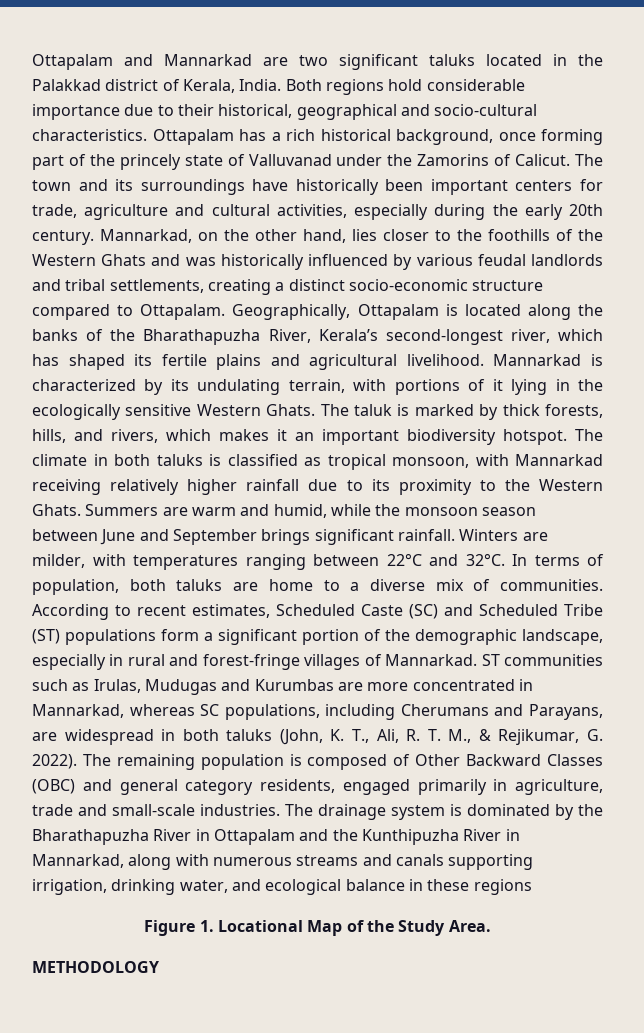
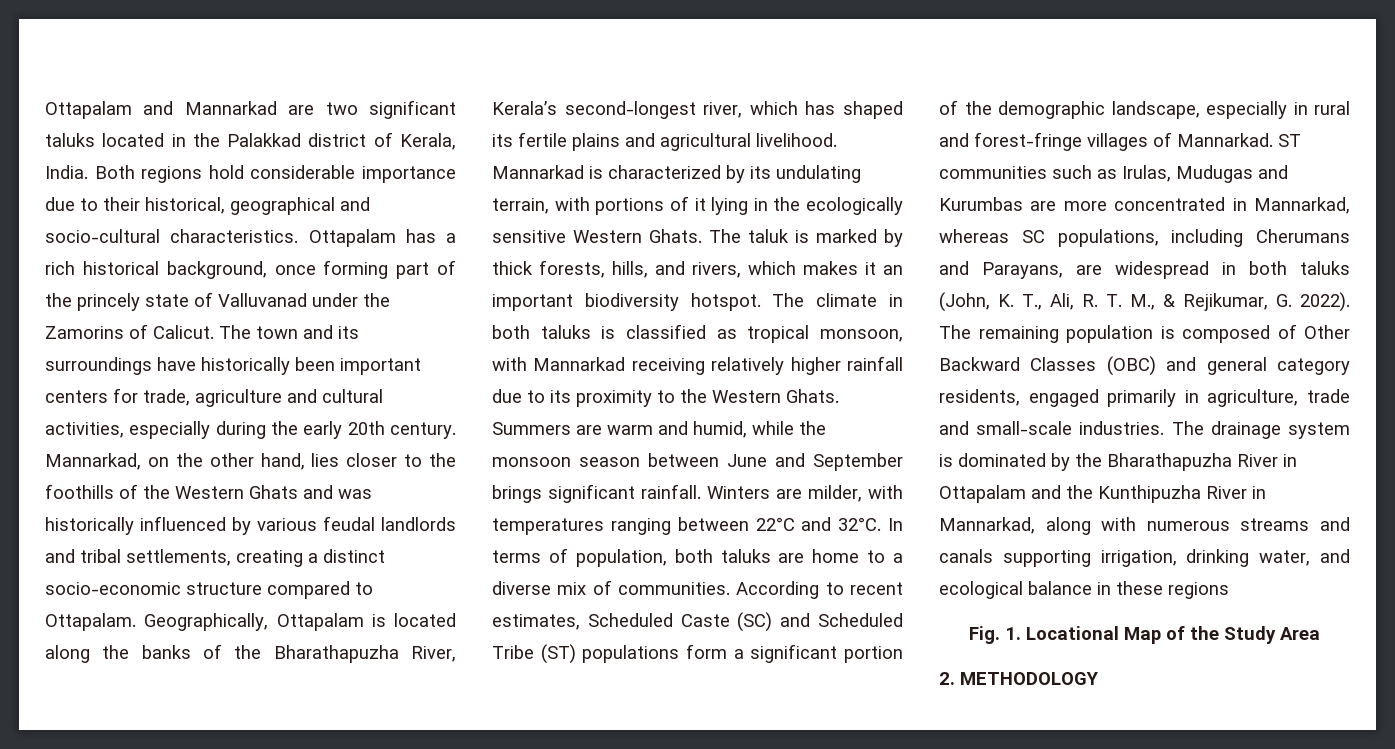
[144,920,196,936] Figure -> [969,626,1000,644] Fig.
[448,920,491,932] Area. // -> [1280,627,1320,640] [939,672,955,685] Area // 2.

